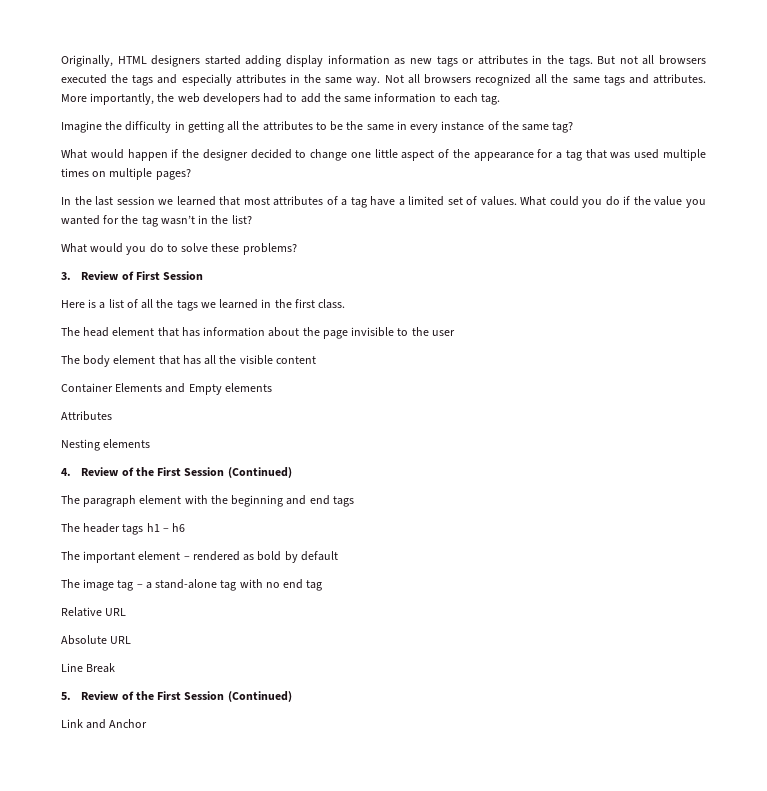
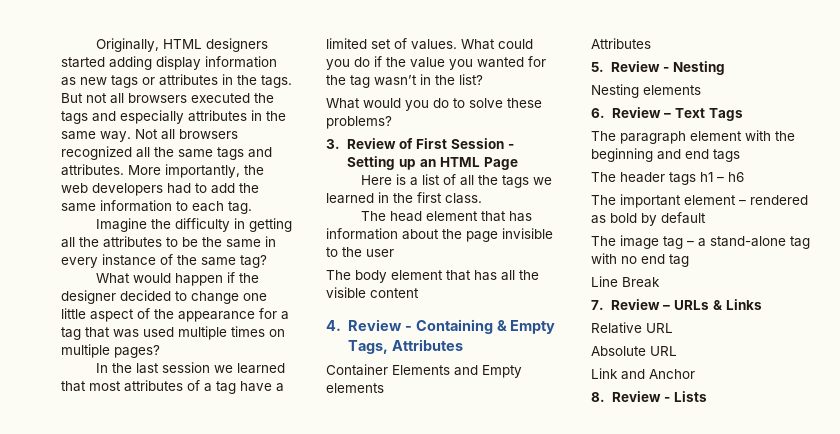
(204, 275) none -> [507,144,514,149] [346,156,518,170] - Setting up an HTML Page
(316, 360) none -> [326,319,556,334] [347,339,463,354] // 4. Review - Containing & Empty Tags, Attributes
[61,439,151,451] [61,467,292,478] Nesting elements // 4. Review of the First Session (Continued) -> [591,61,725,75] [591,84,701,98] [591,107,743,121] 5. Review - Nesting // Nesting elements // 6. Review – Text Tags
[61,607,127,617] [61,635,132,645] [61,663,116,673] [61,691,292,702] [61,719,148,729] Relative URL // Absolute URL // Line Break // 5. Review of the First Session (Continued) // Link and Anchor -> [591,276,660,288] [591,299,762,310] [591,322,673,334] [591,346,677,356] [591,368,695,380] [591,391,707,402] Line Break // 7. Review – URLs & Links // Relative URL // Absolute URL // Link and Anchor // 8. Review - Lists

